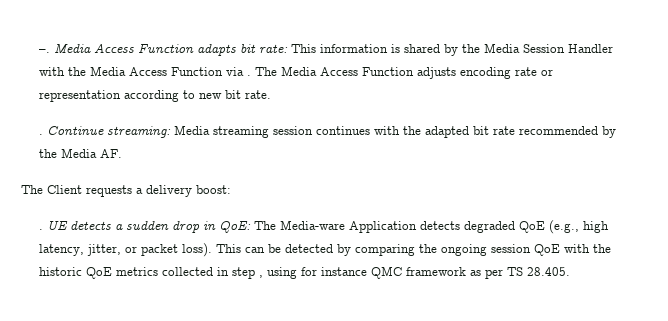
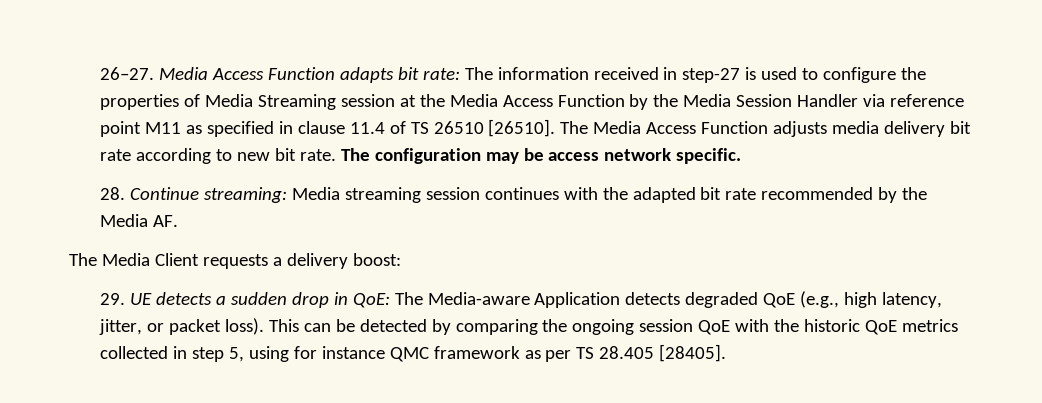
[38,49,50,53] –. -> [99,67,154,80] 26–27.
[290,44,440,53] This information is shared -> [464,67,927,83] [99,94,625,110] The information received in step-27 is used to configure the properties of Media Streaming session at the Media Access Function
[38,66,251,76] with the Media Access Function via . -> [863,94,965,107] [99,119,556,137] via reference point M11 as specified in clause 11.4 of TS 26510 [26510].
[459,67,553,79] [38,90,121,102] encoding rate or representation -> [832,121,972,137] [99,149,131,161] media delivery bit rate
[38,134,43,135] // . -> [340,148,742,164] [99,187,125,200] The configuration may be access network specific. // 28.
(43, 189) none -> [101,253,150,266] Media
[38,229,43,230] . -> [99,293,125,305] 29.
[279,220,345,230] Media-ware -> [427,292,530,305] Media-aware
[258,275,263,278] , -> [228,347,244,362] 5,
[526,267,570,276] 28.405. -> [599,344,727,362] 28.405 [28405].

